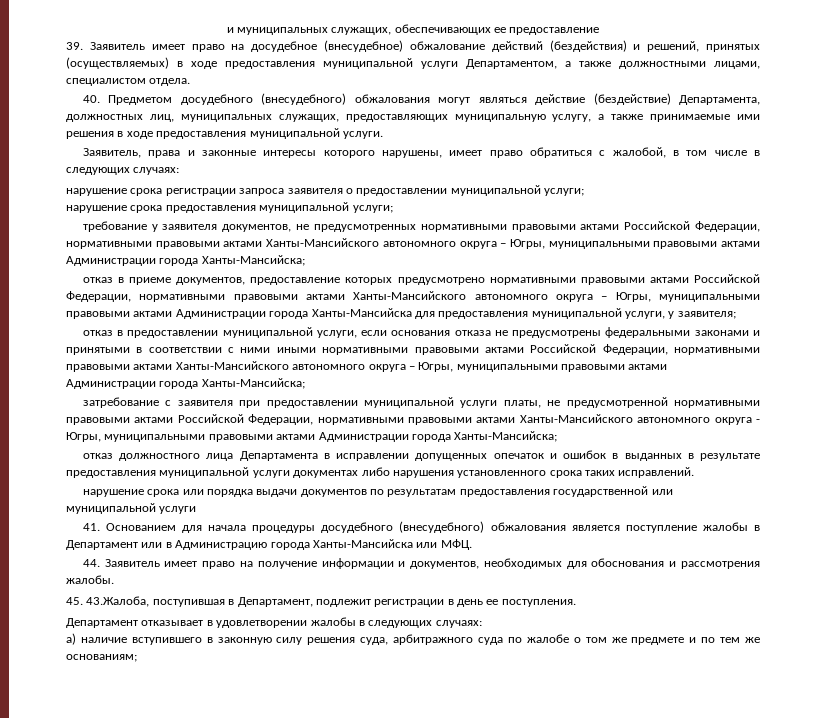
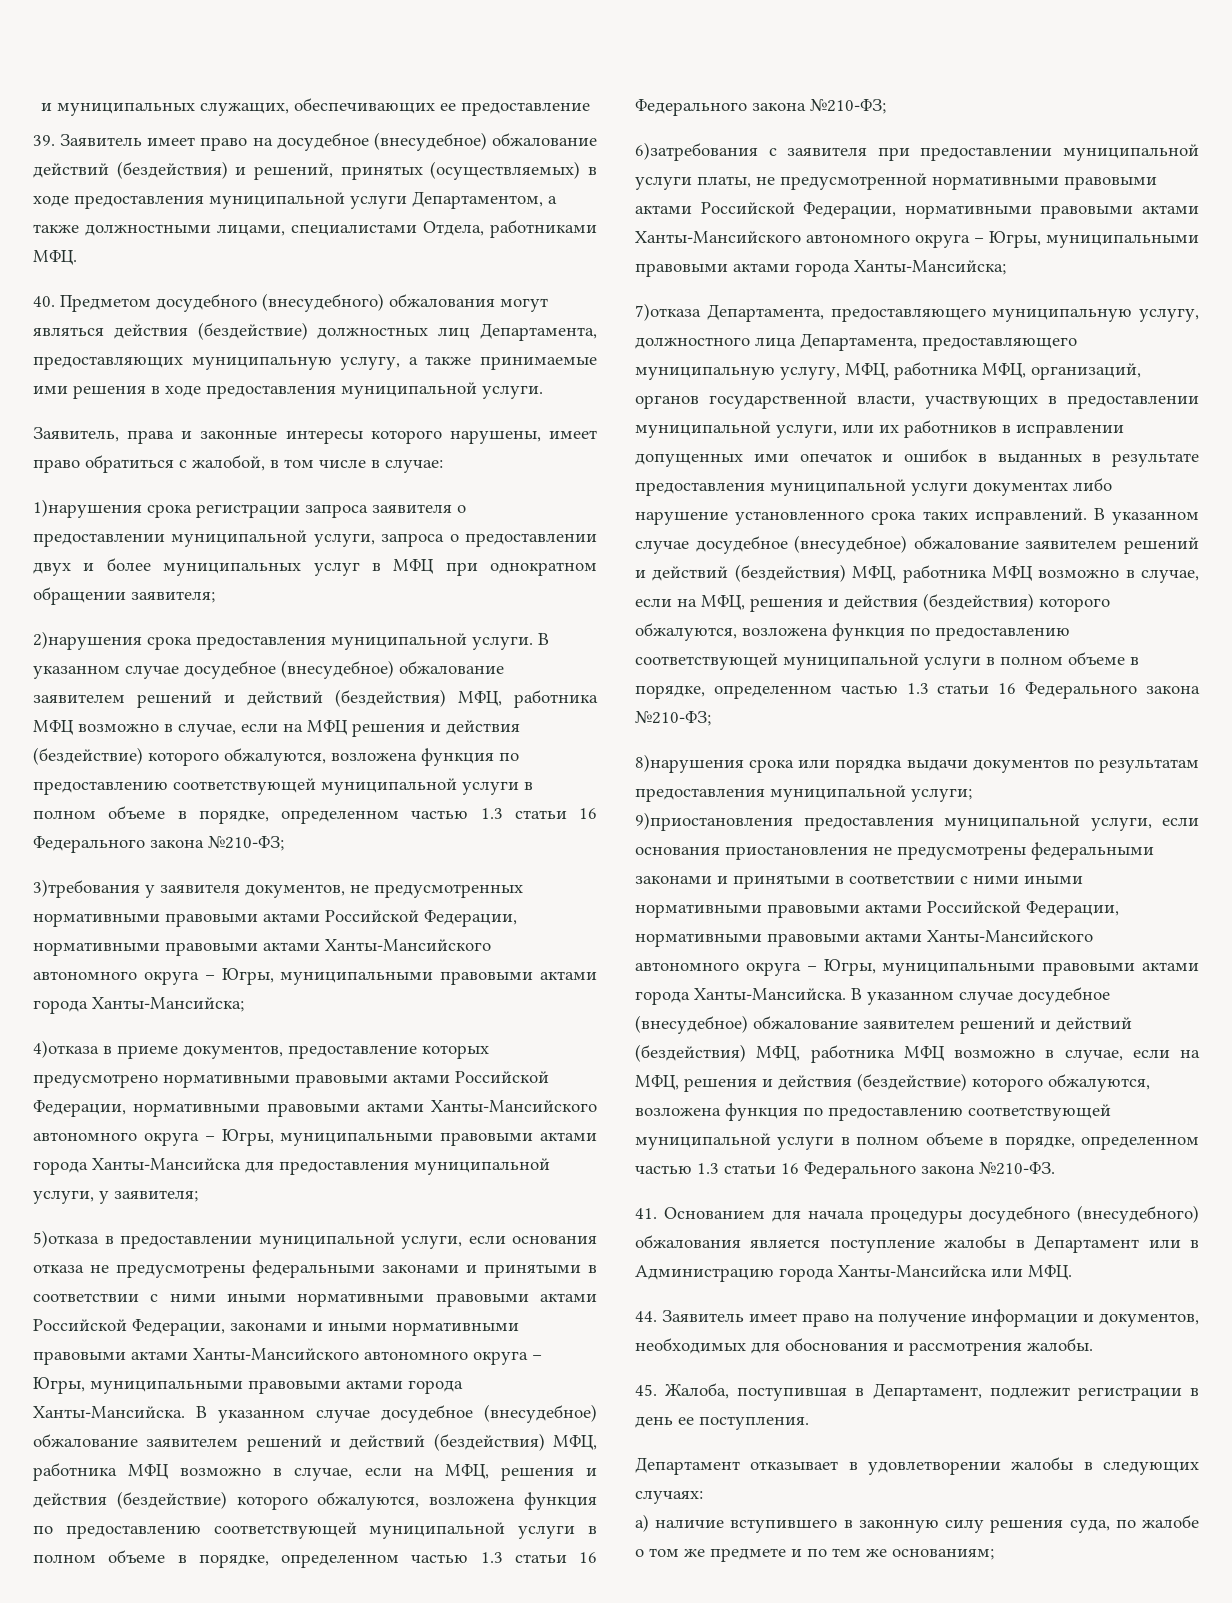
[66,78,191,86] специалистом отдела. -> [291,220,597,238] [33,250,77,265] специалистами Отдела, работниками МФЦ.
[535,93,760,105] [66,114,339,122] действие (бездействие) Департамента, должностных лиц, муниципальных служащих, -> [113,322,597,341] действия (бездействие) должностных лиц Департамента,
[66,167,180,175] [66,188,127,196] следующих случаях: // нарушение -> [385,459,443,473] [33,499,142,518] случае: // 1)нарушения
[544,188,584,196] [66,202,393,213] [82,221,147,232] услуги; // нарушение срока предоставления муниципальной услуги; // требование -> [313,533,597,547] [33,558,597,576] [33,587,215,605] [33,631,549,650] [33,660,504,679] [33,689,598,708] [33,720,520,737] [33,747,519,766] [33,778,533,795] [33,806,597,824] [33,836,284,853] [33,879,140,898] услуги, запроса о предоставлении двух и более муниципальных услуг в МФЦ при однократном обращении заявителя; // 2)нарушения срока предоставления муниципальной услуги. В указанном случае досудебное (внесудебное) обжалование заявителем решений и действий (бездействия) МФЦ, работника МФЦ возможно в случае, если на МФЦ решения и действия (бездействие) которого обжалуются, возложена функция по предоставлению соответствующей муниципальной услуги в полном объеме в порядке, определенном частью 1.3 статьи 16 Федерального закона №210-ФЗ; // 3)требования
[66,255,305,266] [82,277,113,283] Администрации города Ханты-Мансийска; // отказ -> [33,997,244,1014] [33,1040,99,1058] города Ханты-Мансийска; // 4)отказа
[175,309,266,319] Администрации -> (597, 1136) none
[82,330,113,336] отказ -> [33,1230,99,1248] 5)отказа
(668, 349) none -> [230,1322,519,1336] [33,1348,542,1365] [33,1377,463,1394] [33,1404,597,1423] [33,1433,597,1452] [33,1463,597,1481] [33,1491,597,1510] [33,1522,597,1539] [33,1550,597,1568] [635,99,886,116] [635,142,1199,161] [635,173,1157,190] [635,202,1199,219] [635,231,1199,248] [635,260,1006,277] [635,303,1199,322] [635,333,1077,351] [635,362,1141,380] [635,392,1199,409] [635,420,1124,438] [635,449,1199,467] [635,478,1112,496] [635,508,1199,525] [635,535,1199,554] [635,564,1199,583] [635,593,1110,612] [635,623,1070,641] [635,652,1139,670] [635,682,1200,699] [635,711,711,726] [635,754,1199,773] [635,785,972,802] [635,812,1199,831] [635,842,1154,860] [635,875,1083,889] [635,901,1119,918] законами и иными нормативными правовыми актами Ханты-Мансийского автономного округа – Югры, муниципальными правовыми актами города Ханты-Мансийска. В указанном случае досудебное (внесудебное) обжалование заявителем решений и действий (бездействия) МФЦ, работника МФЦ возможно в случае, если на МФЦ, решения и действия (бездействие) которого обжалуются, возложена функция по предоставлению соответствующей муниципальной услуги в полном объеме в порядке, определенном частью 1.3 статьи 16 Федерального закона №210-ФЗ; // 6)затребования с заявителя при предоставлении муниципальной услуги платы, не предусмотренной нормативными правовыми актами Российской Федерации, нормативными правовыми актами Ханты-Мансийского автономного округа – Югры, муниципальными правовыми актами города Ханты-Мансийска; // 7)отказа Департамента, предоставляющего муниципальную услугу, должностного лица Департамента, предоставляющего муниципальную услугу, МФЦ, работника МФЦ, организаций, органов государственной власти, участвующих в предоставлении муниципальной услуги, или их работников в исправлении допущенных ими опечаток и ошибок в выданных в результате предоставления муниципальной услуги документах либо нарушение установленного срока таких исправлений. В указанном случае досудебное (внесудебное) обжалование заявителем решений и действий (бездействия) МФЦ, работника МФЦ возможно в случае, если на МФЦ, решения и действия (бездействия) которого обжалуются, возложена функция по предоставлению соответствующей муниципальной услуги в полном объеме в порядке, определенном частью 1.3 статьи 16 Федерального закона №210-ФЗ; // 8)нарушения срока или порядка выдачи документов по результатам предоставления муниципальной услуги; // 9)приостановления предоставления муниципальной услуги, если основания приостановления не предусмотрены федеральными законами и принятыми в соответствии с ними иными нормативными правовыми актами Российской Федерации,
[66,378,305,389] [82,397,760,408] [66,414,760,425] [66,431,558,442] [82,450,760,461] [66,467,695,478] [82,486,673,497] [66,503,197,514] Администрации города Ханты-Мансийска; // затребование с заявителя при предоставлении муниципальной услуги платы, не предусмотренной нормативными правовыми актами Российской Федерации, нормативными правовыми актами Ханты-Мансийского автономного округа - Югры, муниципальными правовыми актами Администрации города Ханты-Мансийска; // отказ должностного лица Департамента в исправлении допущенных опечаток и ошибок в выданных в результате предоставления муниципальной услуги документах либо нарушения установленного срока таких исправлений. // нарушение срока или порядка выдачи документов по результатам предоставления государственной или муниципальной услуги -> [635,987,1110,1005] [635,1015,1132,1034] [635,1044,1200,1063] [635,1073,1150,1092] [635,1103,1111,1121] [635,1132,1199,1150] [635,1162,1055,1179] города Ханты-Мансийска. В указанном случае досудебное (внесудебное) обжалование заявителем решений и действий (бездействия) МФЦ, работника МФЦ возможно в случае, если на МФЦ, решения и действия (бездействие) которого обжалуются, возложена функция по предоставлению соответствующей муниципальной услуги в полном объеме в порядке, определенном частью 1.3 статьи 16 Федерального закона №210-ФЗ.
[86,596,150,607] 43.Жалоба, -> [665,1383,730,1399] Жалоба,
[393,634,504,645] арбитражного суда -> (1110, 1526) none

